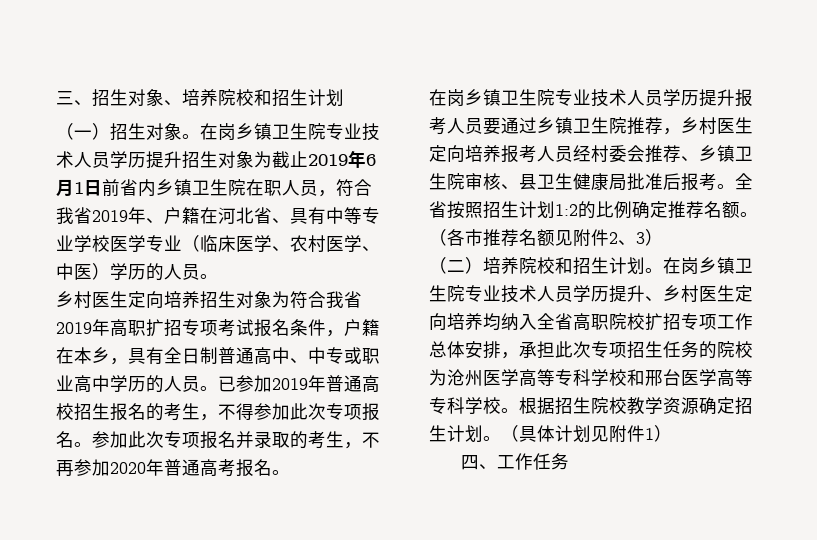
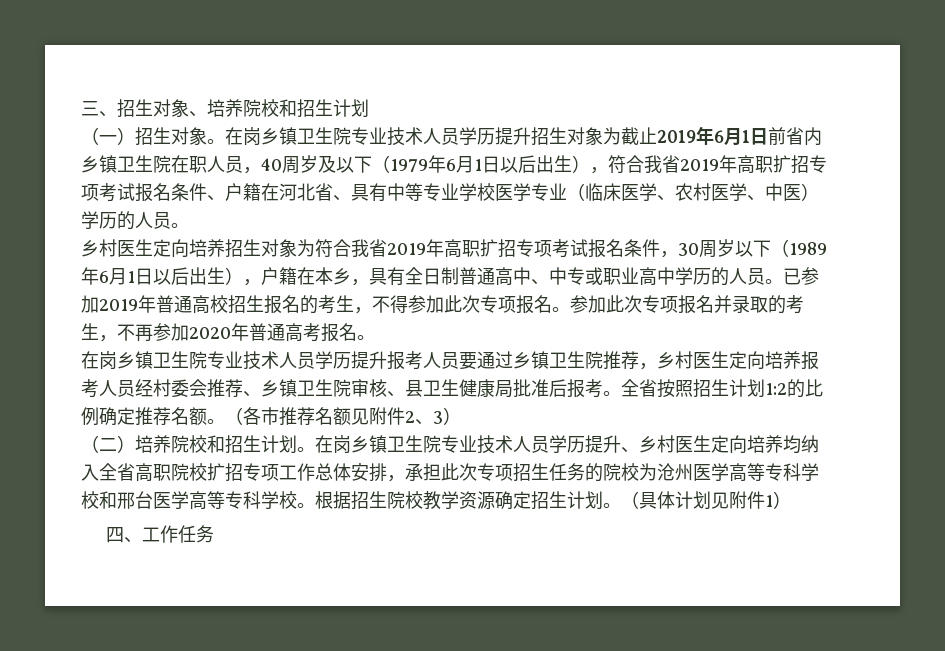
[336,179,372,197] [56,207,146,224] 符合我省2019年 -> [261,155,827,174] [81,183,207,202] 40周岁及以下（1979年6月1日以后出生），符合我省2019年高职扩招专项考试报名条件
(344, 333) none -> [678,239,827,258] [81,267,261,286] 30周岁以下（1989年6月1日以后出生），

